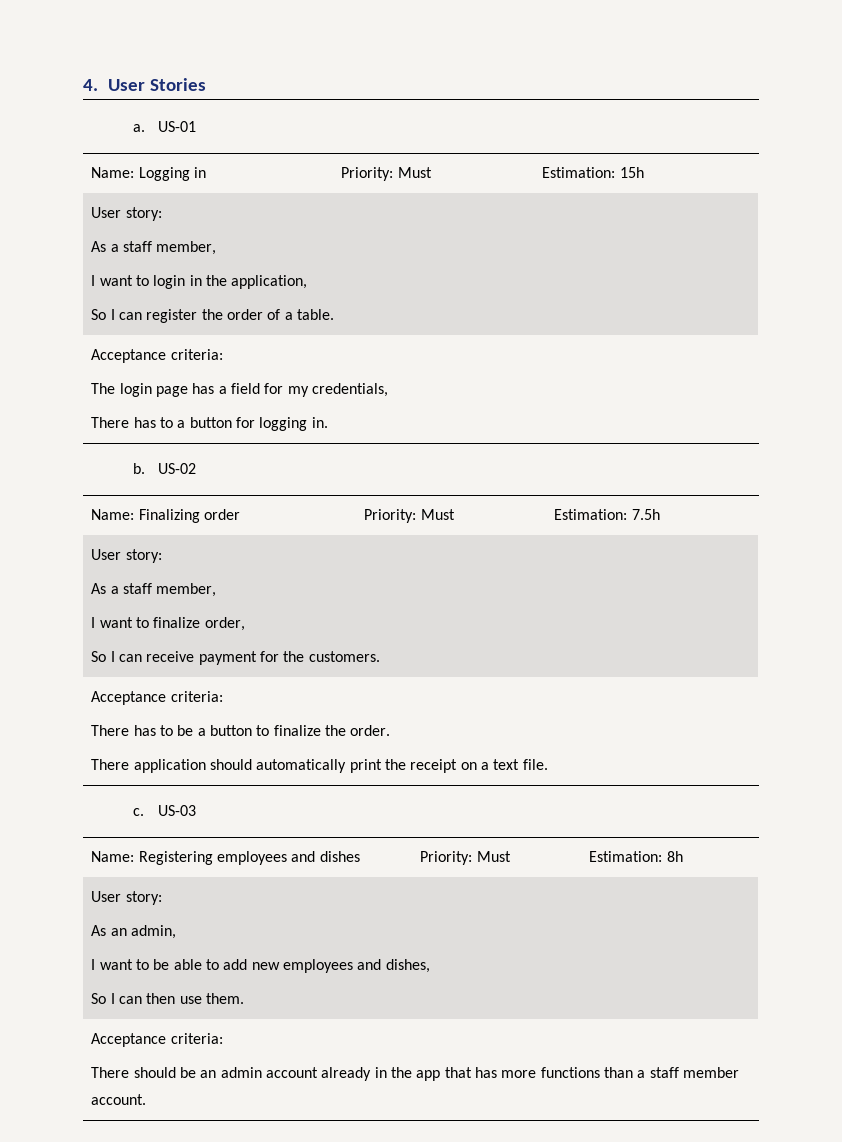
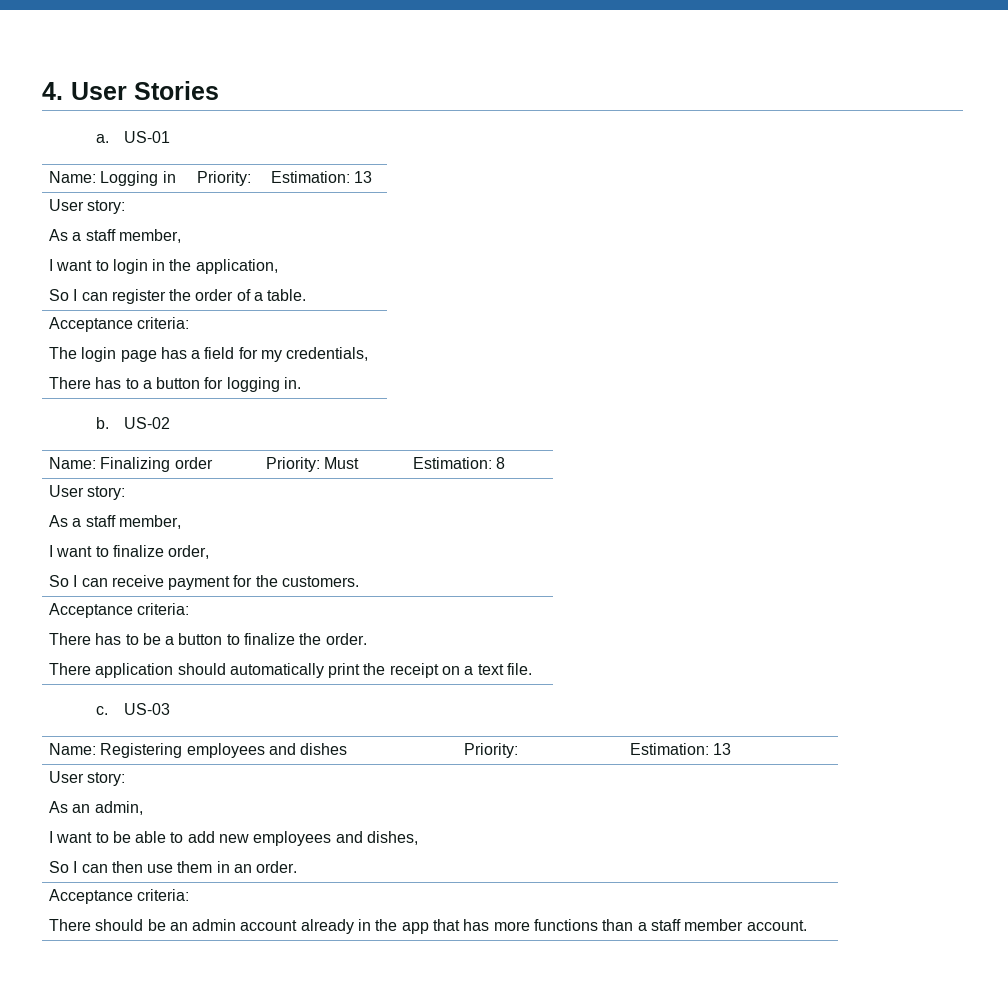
[397,167,432,178] [542,167,644,178] Must | Estimation: 15h -> [270,171,373,183] | Estimation: 13
[631,509,660,520] 7.5h -> [496,457,506,469] 8
[476,851,511,862] [589,851,683,862] Must | Estimation: 8h -> [629,743,732,755] | Estimation: 13
[206,993,245,1004] them. -> [177,861,298,873] them in an order.

